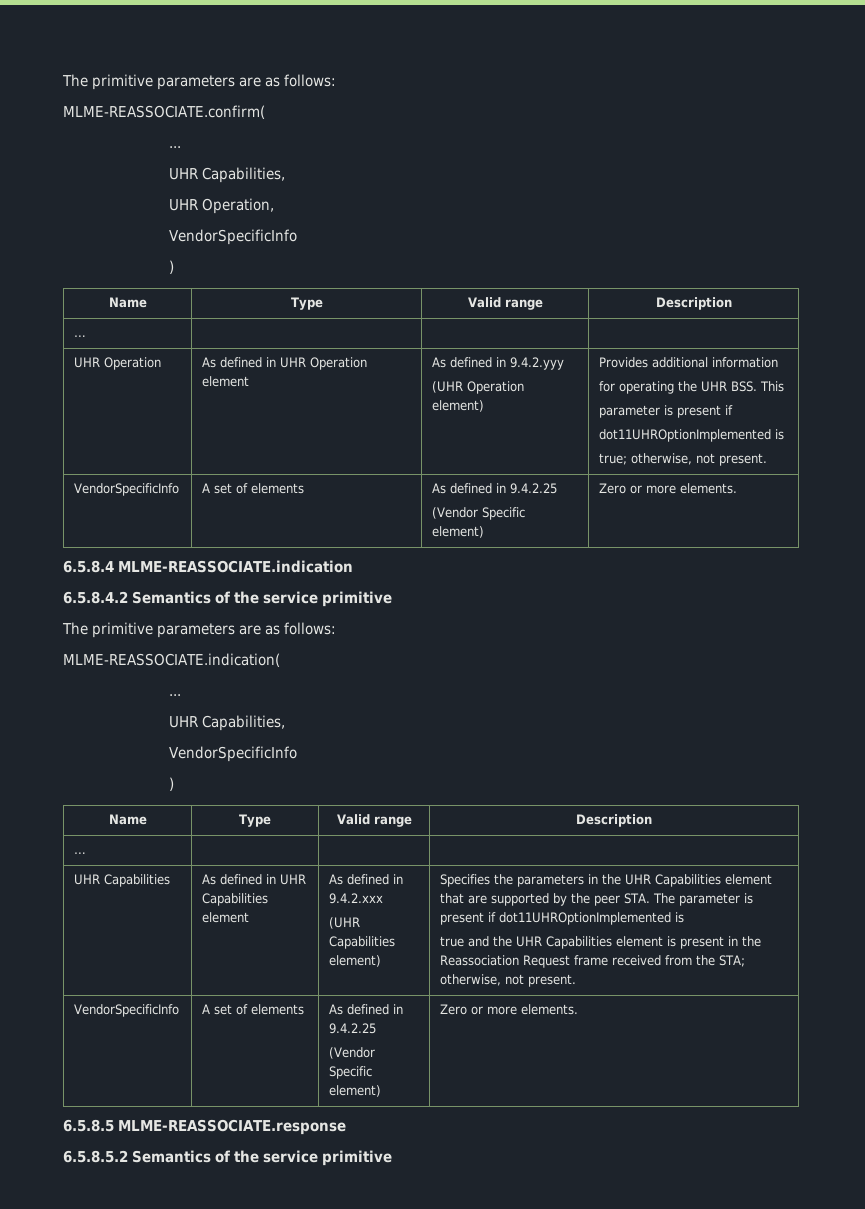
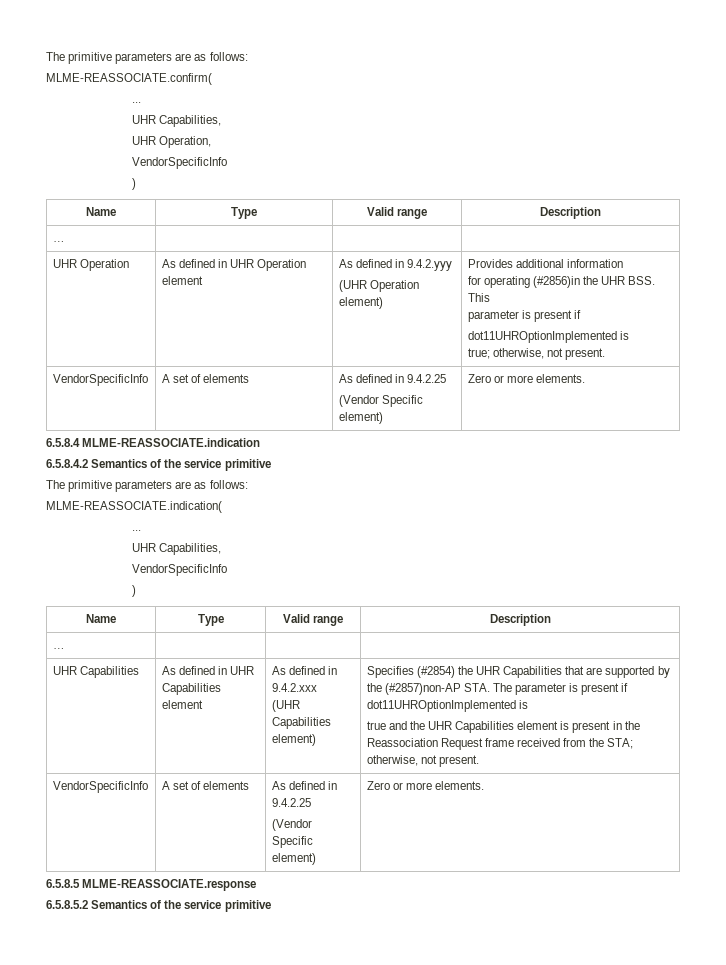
(675, 387) none -> [532,276,580,288] (#2856)in
[494,874,773,887] the parameters in the UHR Capabilities element -> [416,666,563,678] (#2854) the UHR Capabilities
[594,895,621,906] peer -> [384,683,461,695] (#2857)non-AP

